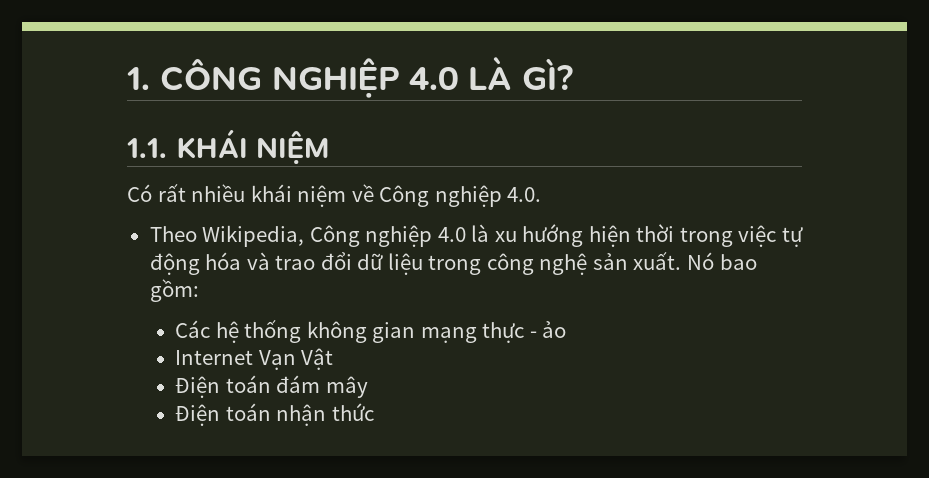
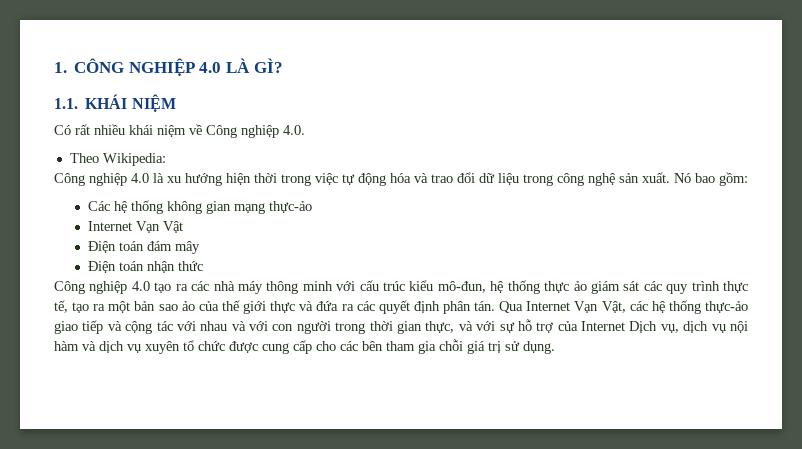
[202,225,305,247] Wikipedia, -> [102,153,166,166] Wikipedia: //
[482,321,567,343] thực - ảo -> [268,201,312,213] thực-ảo
(374, 412) none -> [54,280,748,294] [54,300,749,314] [54,319,748,334] [54,339,555,354] // Công nghiệp 4.0 tạo ra các nhà máy thông minh với cấu trúc kiểu mô-đun, hệ thống thực ảo giám sát các quy trình thực tế, tạo ra một bản sao ảo của thế giới thực và đứa ra các quyết định phân tán. Qua Internet Vạn Vật, các hệ thống thực-ảo giao tiếp và cộng tác với nhau và với con người trong thời gian thực, và với sự hỗ trợ của Internet Dịch vụ, dịch vụ nội hàm và dịch vụ xuyên tổ chức được cung cấp cho các bên tham gia chỗi giá trị sử dụng.

